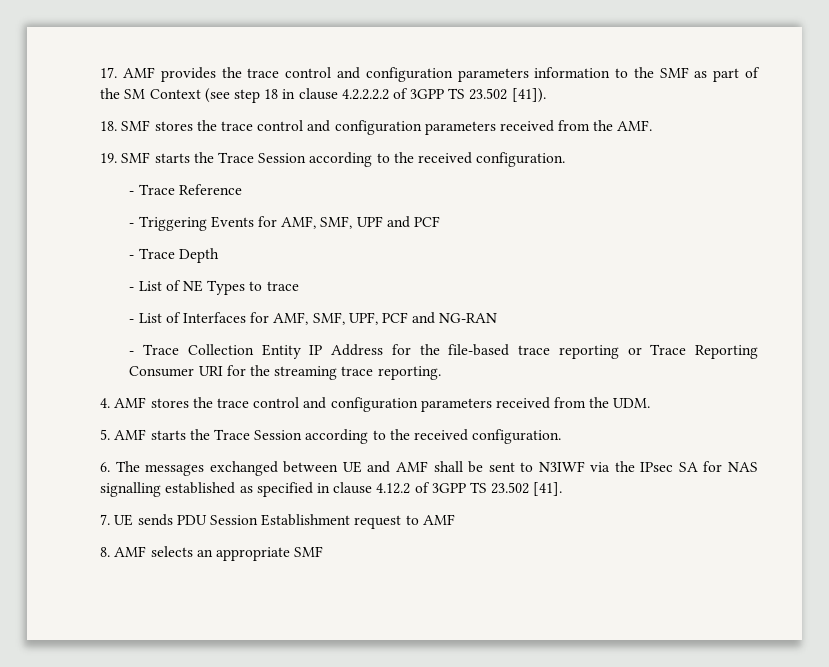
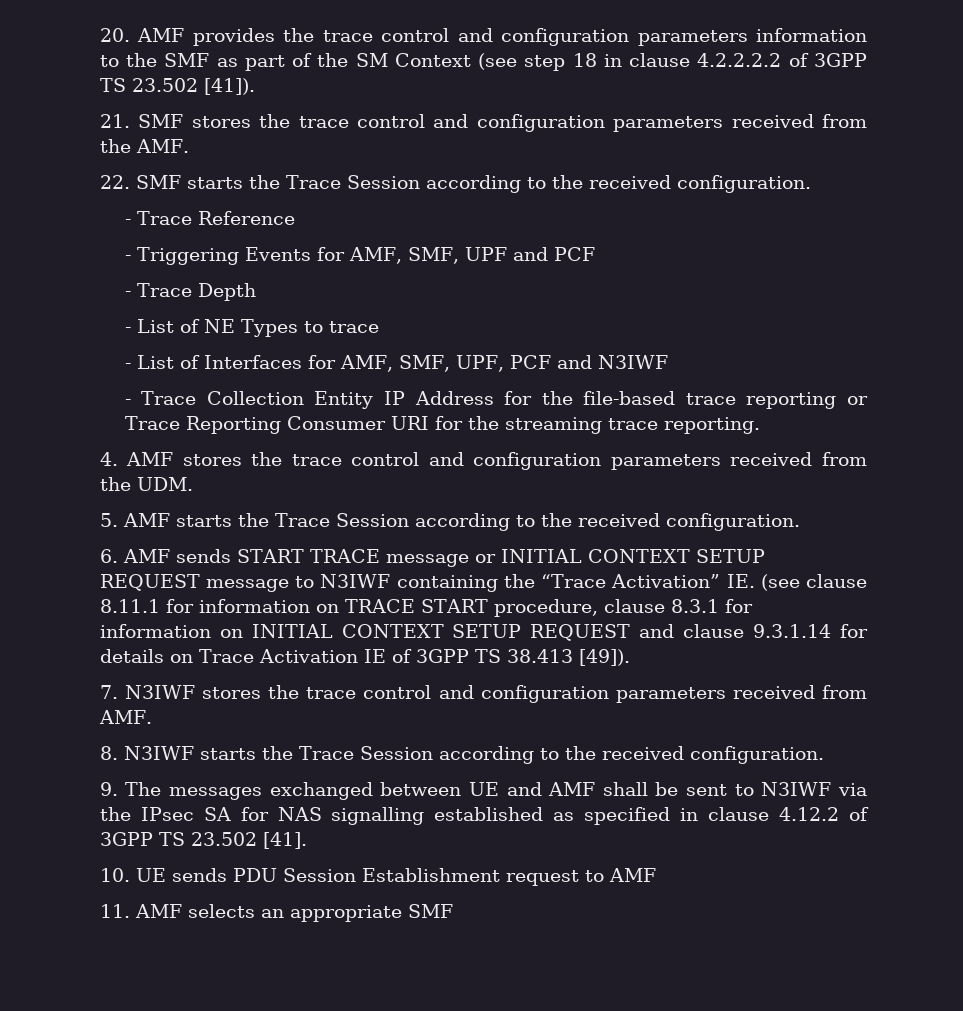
[100,67,118,78] 17. -> [99,28,130,42] 20.
[100,121,118,131] 18. -> [99,114,130,128] 21.
[100,153,118,163] 19. -> [99,175,130,189] 22.
[439,313,498,323] NG-RAN -> [597,355,668,369] N3IWF
(111, 467) none -> [122,549,765,567] [99,574,868,592] [99,599,753,617] [99,624,869,641] [99,649,630,666] [99,685,868,703] [98,710,152,724] [99,746,824,764] [99,782,118,796] AMF sends START TRACE message or INITIAL CONTEXT SETUP REQUEST message to N3IWF containing the “Trace Activation” IE. (see clause 8.11.1 for information on TRACE START procedure, clause 8.3.1 for information on INITIAL CONTEXT SETUP REQUEST and clause 9.3.1.14 for details on Trace Activation IE of 3GPP TS 38.413 [49]). // 7. N3IWF stores the trace control and configuration parameters received from AMF. // 8. N3IWF starts the Trace Session according to the received configuration. // 9.
[100,514,111,525] 7. -> [99,868,130,882] 10.
[100,547,111,557] 8. -> [99,904,130,918] 11.

